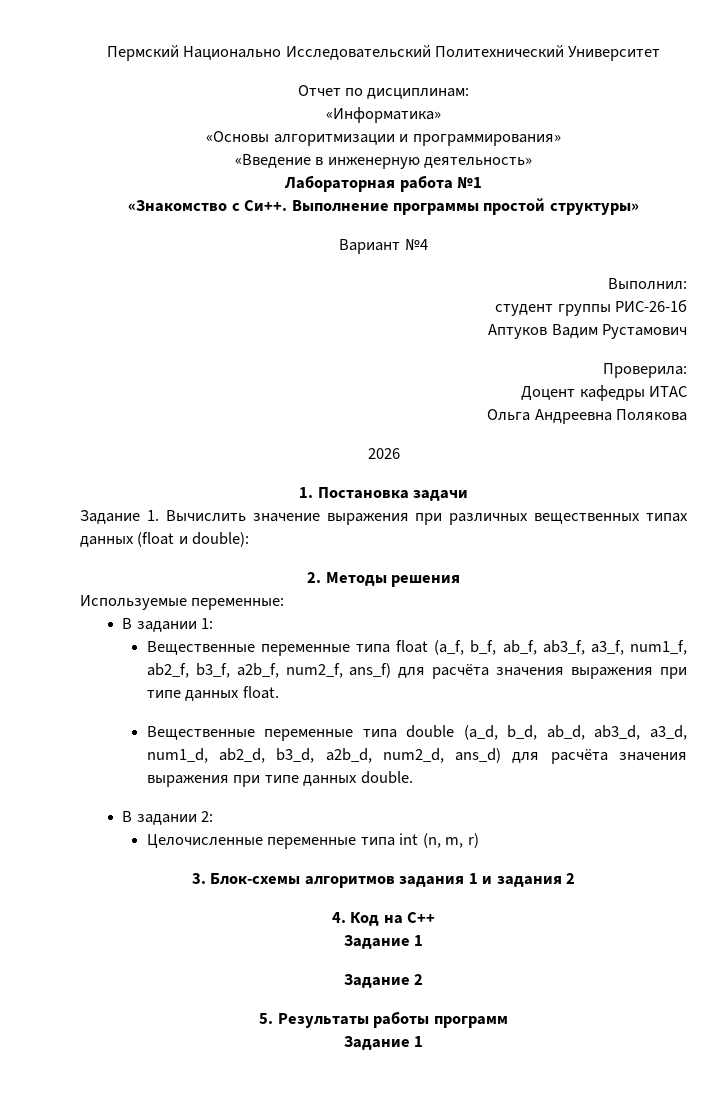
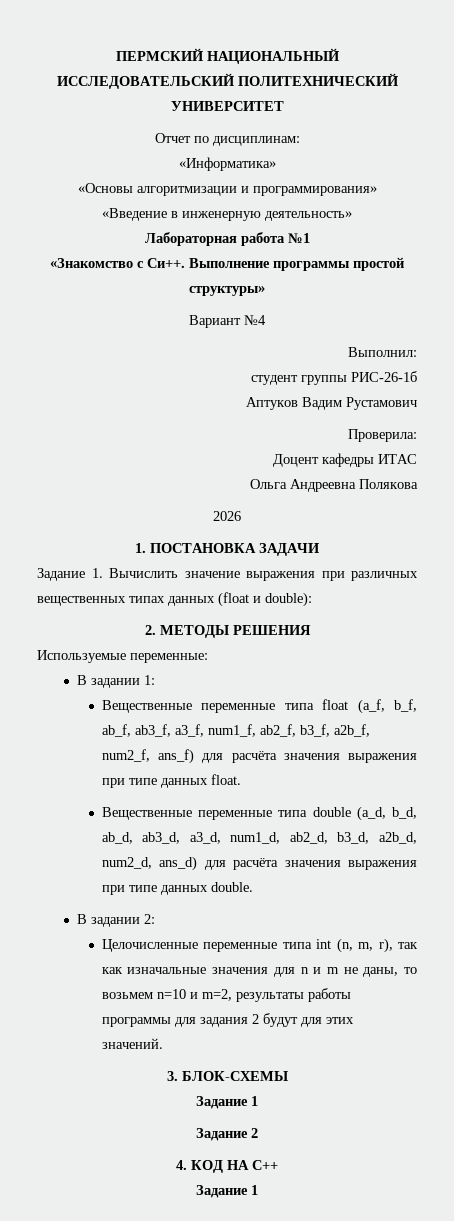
[106,45,661,61] Пермский Национально Исследовательский Политехнический Университет -> [115,48,340,64] [56,73,399,89] [170,101,284,111] ПЕРМСКИЙ НАЦИОНАЛЬНЫЙ ИССЛЕДОВАТЕЛЬСКИЙ ПОЛИТЕХНИЧЕСКИЙ УНИВЕРСИТЕТ
[317,487,468,501] Постановка задачи -> [150,543,320,556] ПОСТАНОВКА ЗАДАЧИ
[325,572,460,587] Методы решения -> [159,625,311,638] МЕТОДЫ РЕШЕНИЯ
[467,833,479,848] [191,873,576,888] [331,912,436,926] r) // 3. Блок-схемы алгоритмов задания 1 и задания 2 // 4. Код на C++ -> [378,938,418,953] [101,967,418,977] [101,988,351,1002] [101,1013,354,1027] [101,1038,163,1049] [166,1071,288,1081] r), так как изначальные значения для n и m не даны, то возьмем n=10 и m=2, результаты работы программы для задания 2 будут для этих значений. // 3. БЛОК-СХЕМЫ
[259,1011,508,1028] 5. Результаты работы программ -> [176,1160,278,1173] 4. КОД НА C++

